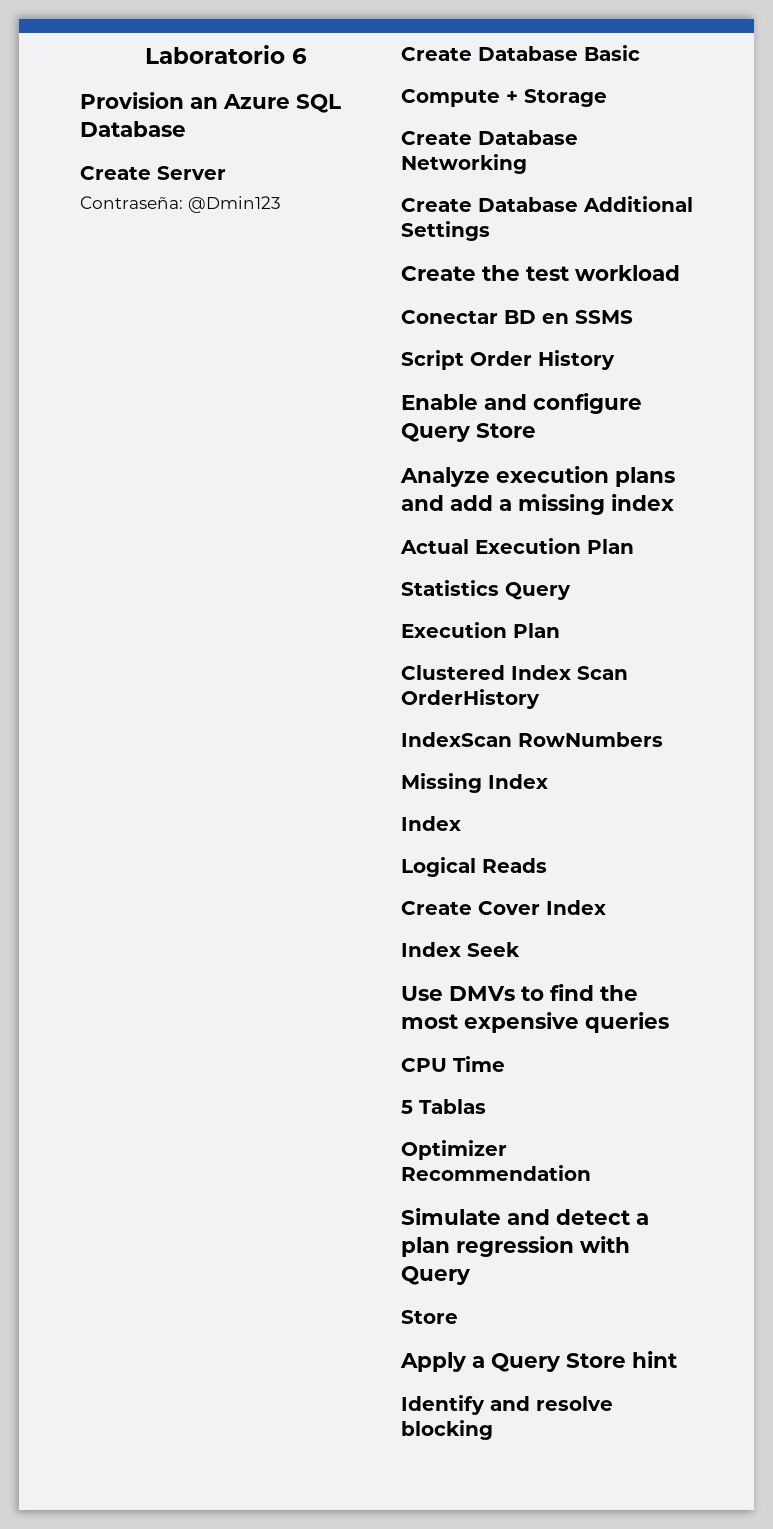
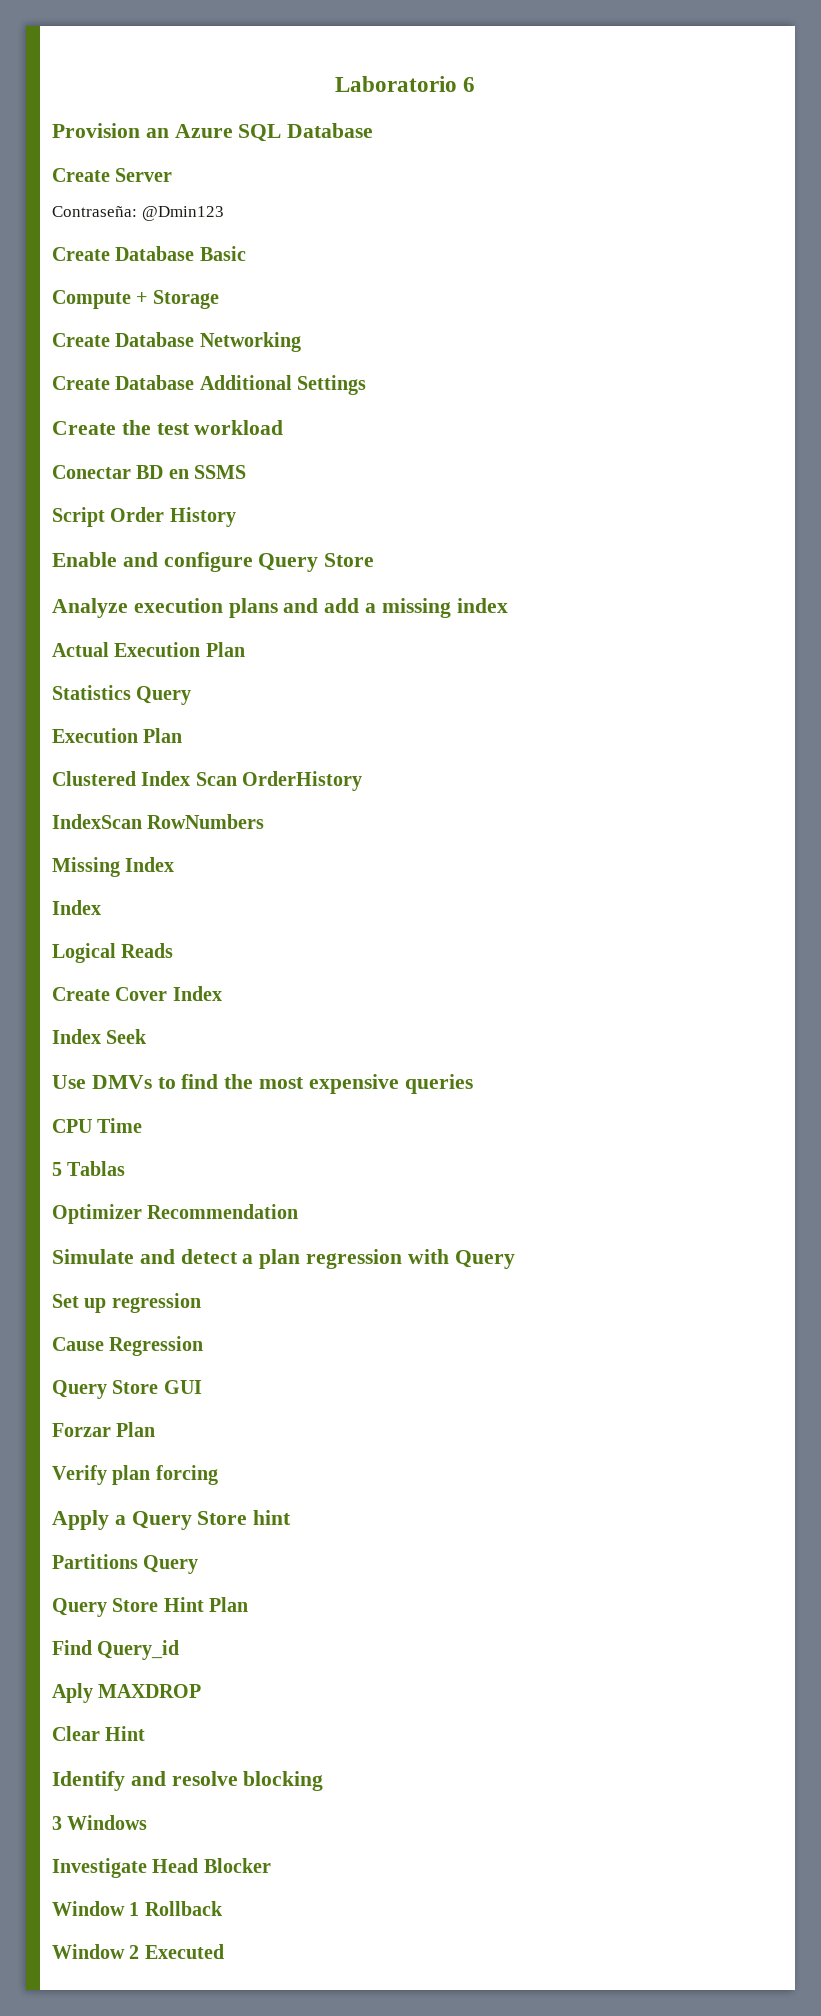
[401,1310,458,1324] Store -> [52,1293,201,1313] [52,1336,204,1356] [52,1380,202,1399] [52,1422,156,1437] [52,1465,218,1485] Set up regression // Cause Regression // Query Store GUI // Forzar Plan // Verify plan forcing
[401,1395,613,1415] [401,1420,493,1440] Identify and resolve blocking -> [52,1554,199,1574] [52,1597,249,1617] [52,1640,180,1660] [52,1683,202,1703] [52,1726,146,1741] [52,1771,324,1791] [52,1815,148,1830] [52,1858,271,1878] [52,1901,223,1916] [52,1944,224,1959] Partitions Query // Query Store Hint Plan // Find Query_id // Aply MAXDROP // Clear Hint // Identify and resolve blocking // 3 Windows // Investigate Head Blocker // Window 1 Rollback // Window 2 Executed

